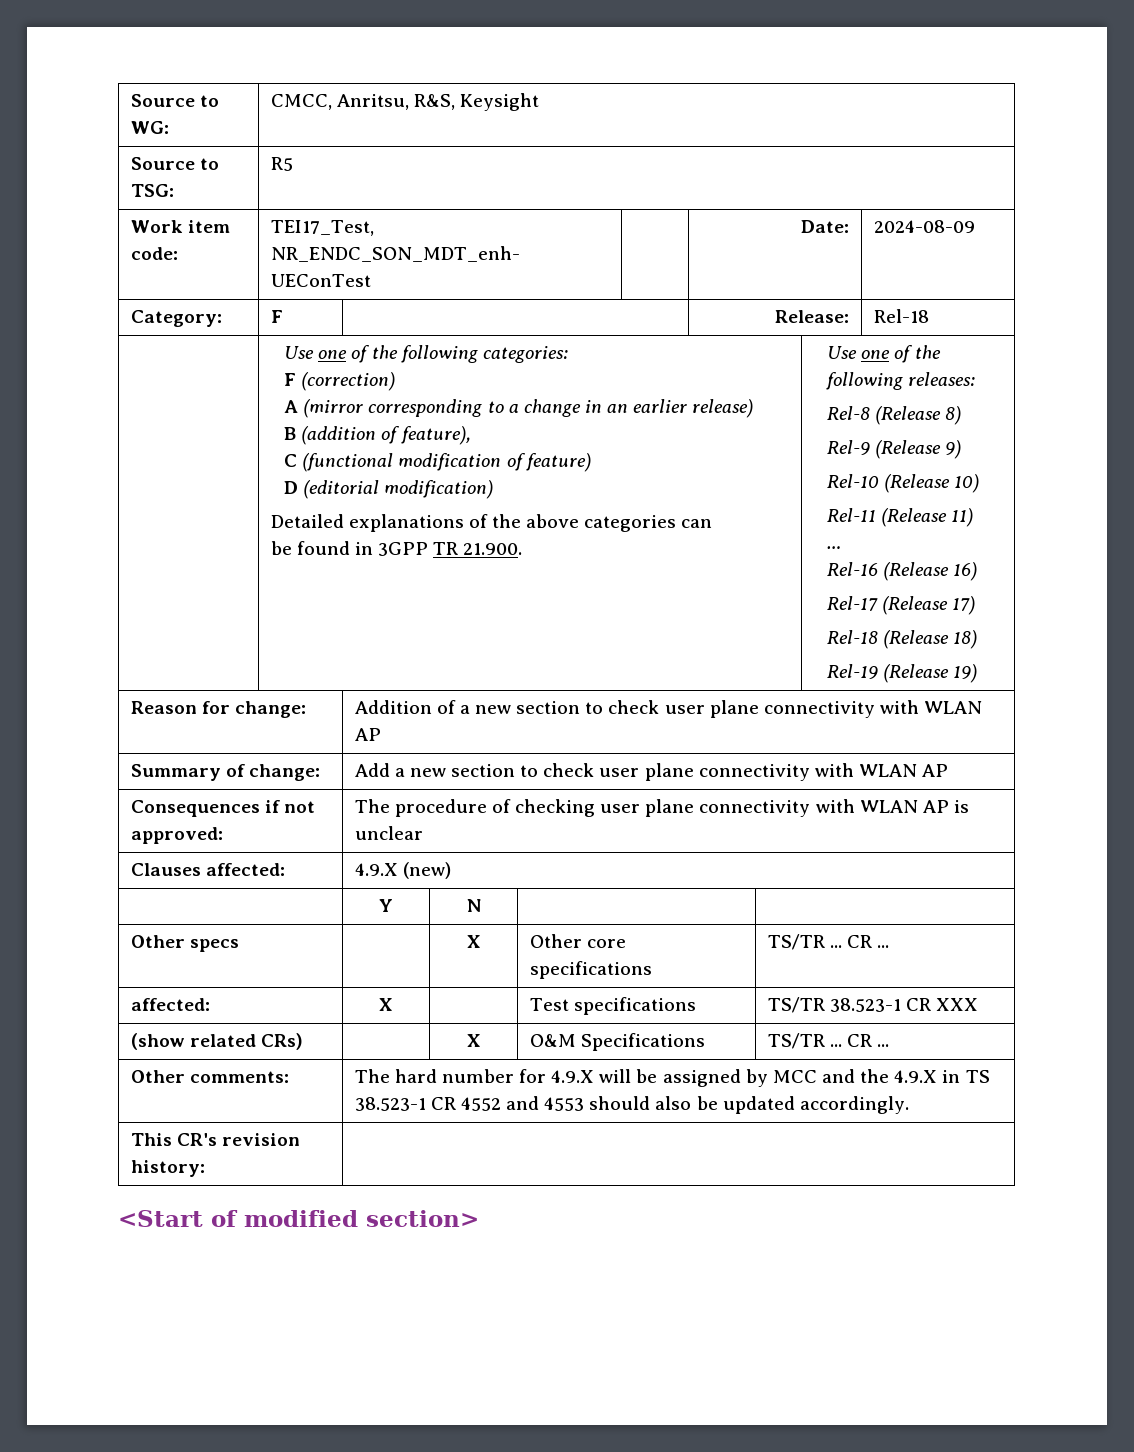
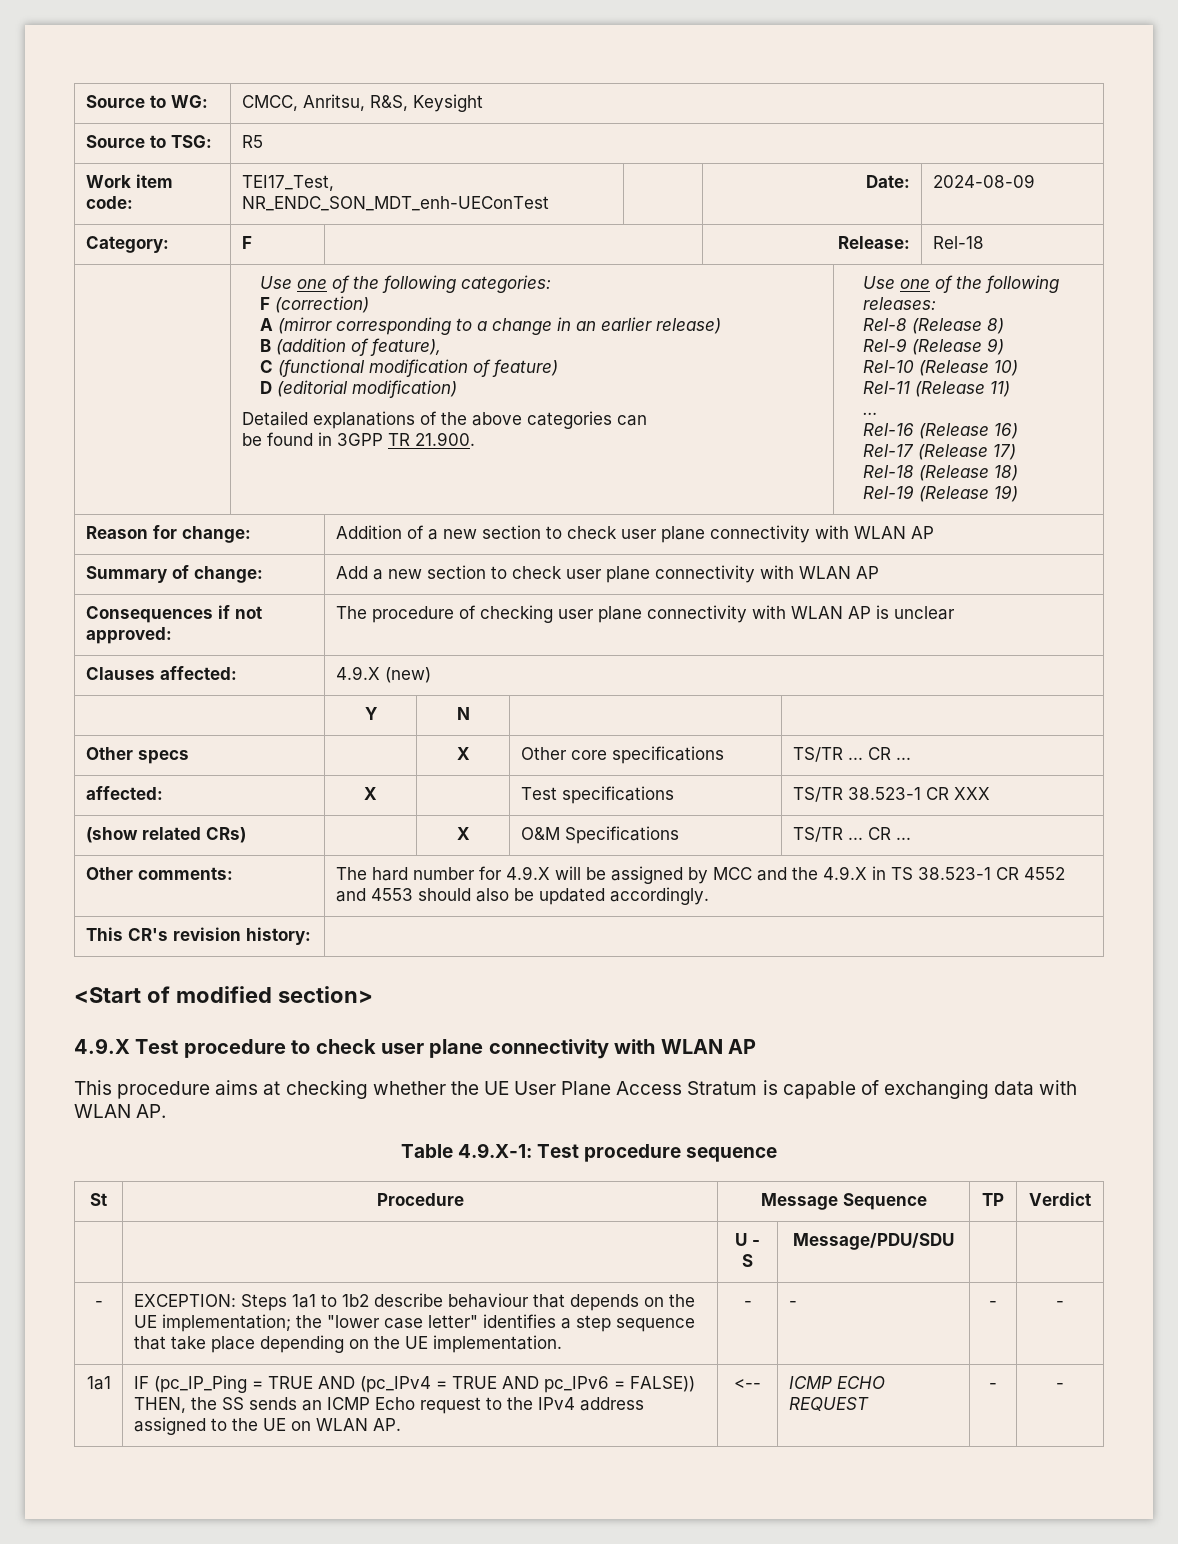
(479, 1218) none -> [74,1038,756,1059] [74,1080,1078,1099] [74,1104,167,1118] [400,1143,778,1162] [90,1193,107,1206] [376,1193,464,1206] [760,1193,927,1210] [982,1193,1004,1206] [1029,1192,1091,1206] [735,1233,760,1246] [742,1254,753,1267] [793,1233,954,1250] [94,1301,103,1307] [133,1293,695,1311] [133,1314,695,1332] [133,1335,562,1353] [743,1301,752,1307] [788,1301,797,1307] [989,1301,997,1307] [1056,1301,1064,1307] [86,1376,111,1390] [133,1375,695,1393] [133,1397,644,1414] [133,1417,401,1435] [734,1379,761,1389] [788,1376,885,1389] [788,1397,869,1411] [989,1383,997,1389] [1056,1383,1064,1389] // 4.9.X Test procedure to check user plane connectivity with WLAN AP // This procedure aims at checking whether the UE User Plane Access Stratum is capable of exchanging data with WLAN AP. // Table 4.9.X-1: Test procedure sequence // St | Procedure | Message Sequence | TP | Verdict // | | U - S | Message/PDU/SDU | | // - | EXCEPTION: Steps 1a1 to 1b2 describe behaviour that depends on the UE implementation; the "lower case letter" identifies a step sequence that take place depending on the UE implementation. | - | - | - | - // 1a1 | IF (pc_IP_Ping = TRUE AND (pc_IPv4 = TRUE AND pc_IPv6 = FALSE)) THEN, the SS sends an ICMP Echo request to the IPv4 address assigned to the UE on WLAN AP. | <-- | ICMP ECHO REQUEST | - | -

